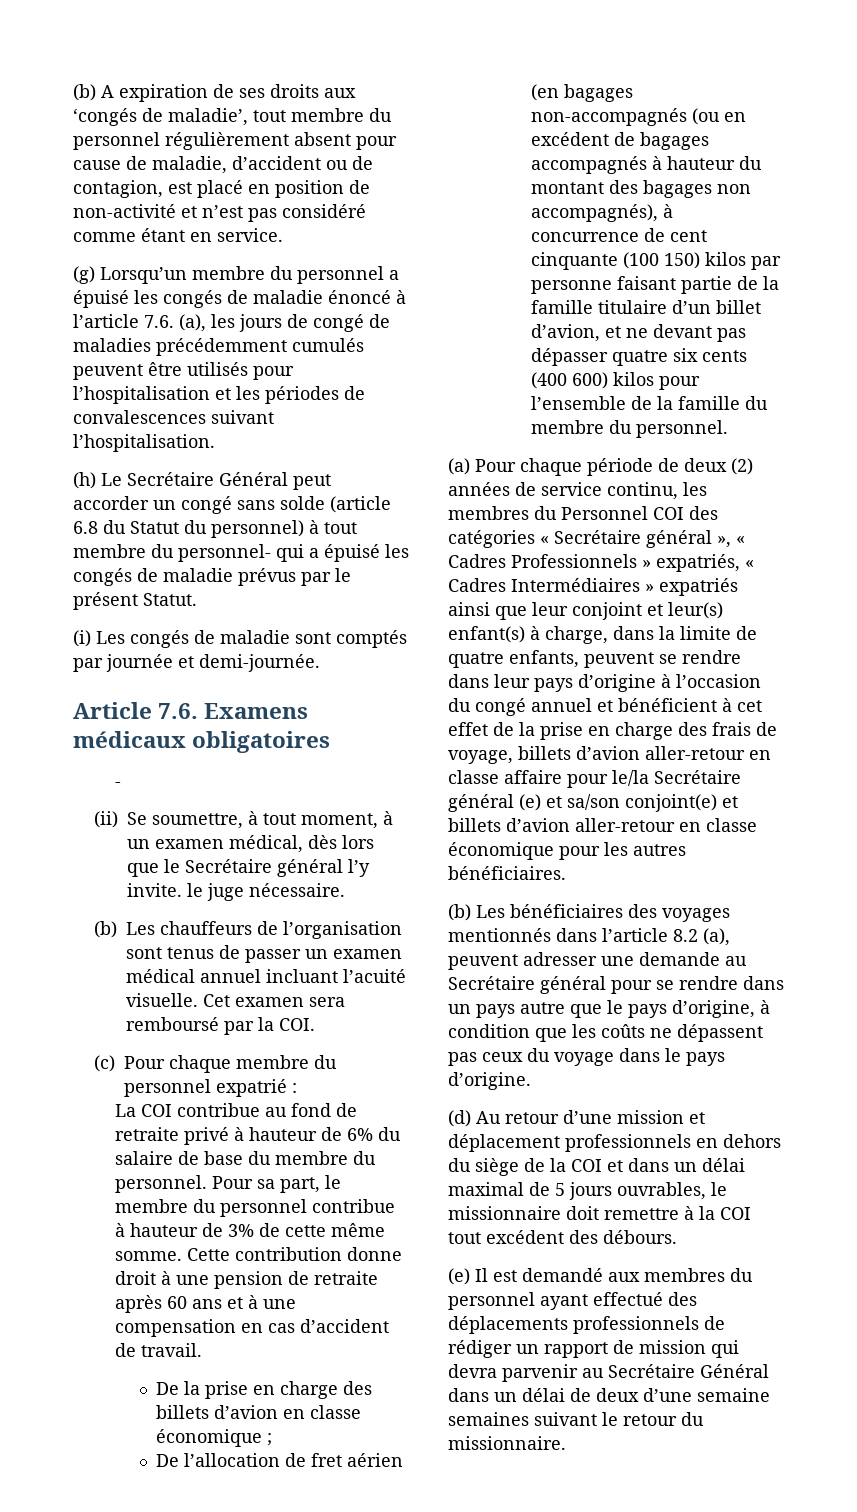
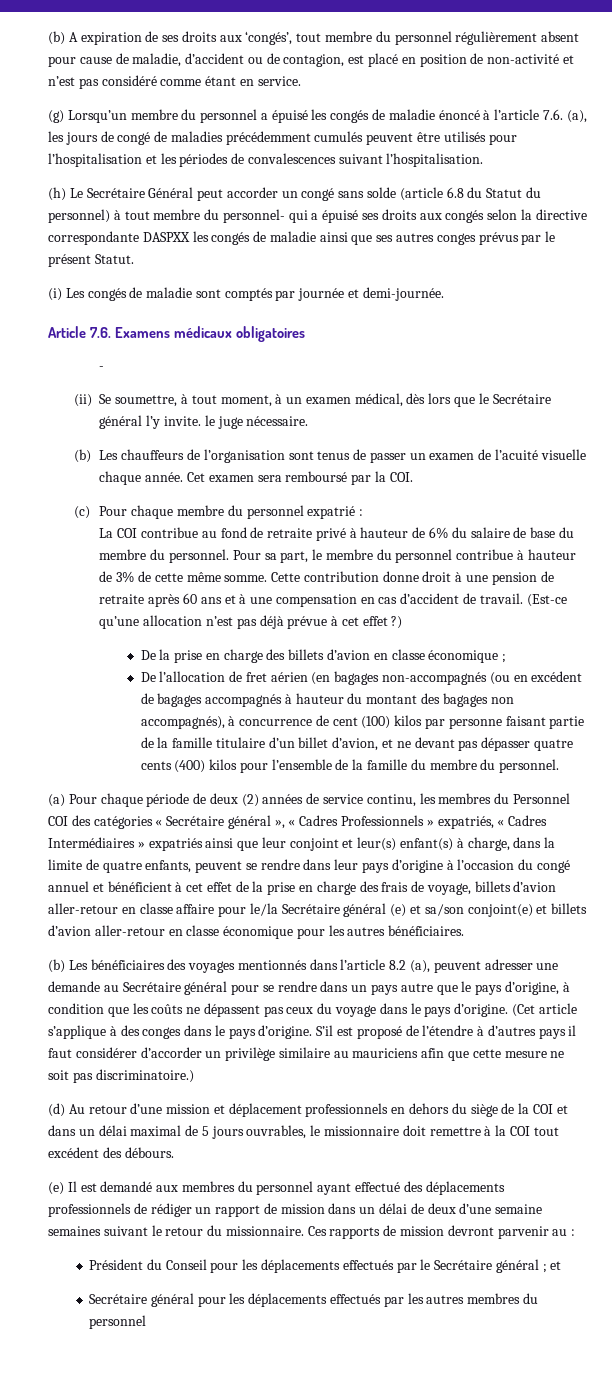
[73,108,248,126] ‘congés de maladie’, -> [245,31,293,45] ‘congés’,
[385,544,409,558] [73,568,233,586] les congés de maladie -> [362,209,587,223] [48,231,476,245] ses droits aux congés selon la directive correspondante DASPXX les congés de maladie ainsi que ses autres conges
[126,969,407,983] [126,993,199,1007] médical annuel incluant l’acuité visuelle. -> [478,449,586,460] [99,471,184,485] de l’acuité visuelle chaque année.
(203, 1350) none -> [526,594,567,607] [99,615,403,629] (Est-ce qu’une allocation n’est pas déjà prévue à cet effet ?)
[531,252,701,270] cinquante (100 150) -> [361,716,391,729] (100)
[673,348,748,362] [531,372,609,389] six cents (400 600) -> [140,760,206,773] cents (400)
(531, 1081) none -> [511,1003,577,1017] [48,1025,577,1039] [48,1047,565,1061] [48,1069,194,1083] (Cet article s’applique à des conges dans le pays d’origine. S’il est proposé de l’étendre à d’autres pays il faut considérer d’accorder un privilège similaire au mauriciens afin que cette mesure ne soit pas discriminatoire.)
[711,1340,739,1358] [448,1364,769,1382] qui devra parvenir au Secrétaire Général -> (325, 1209) none
(566, 1443) none -> [307,1225,576,1239] [89,1259,562,1273] [89,1293,538,1307] [89,1315,147,1329] Ces rapports de mission devront parvenir au : // Président du Conseil pour les déplacements effectués par le Secrétaire général ; et // Secrétaire général pour les déplacements effectués par les autres membres du personnel

